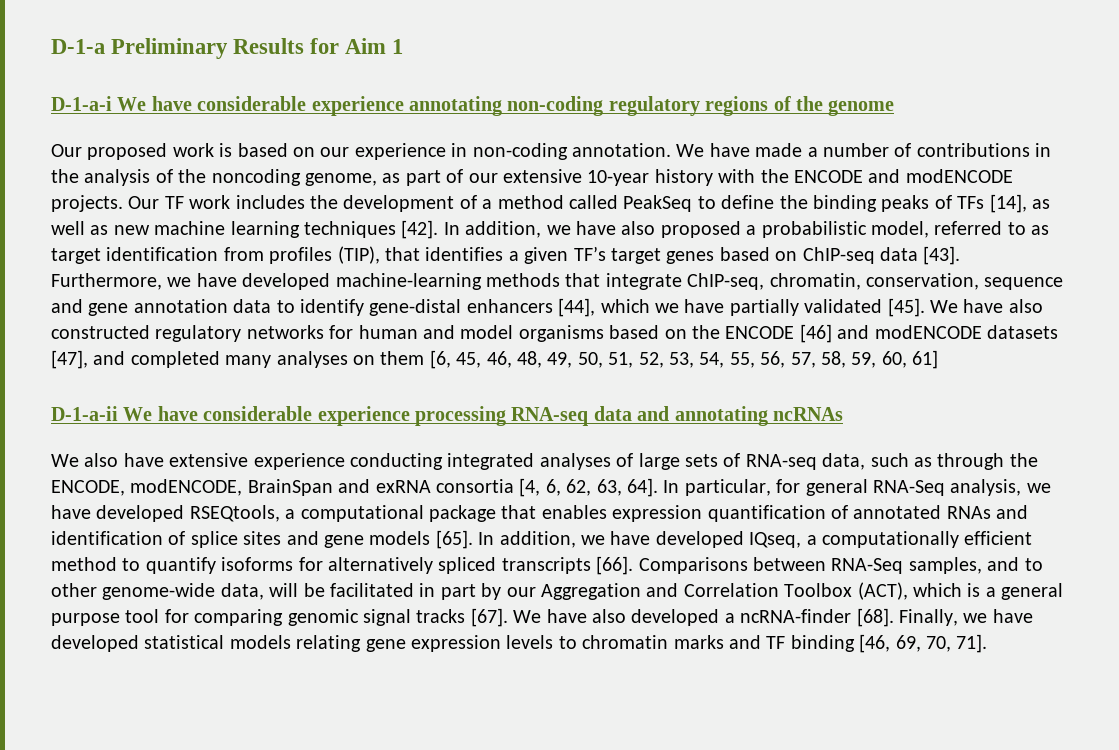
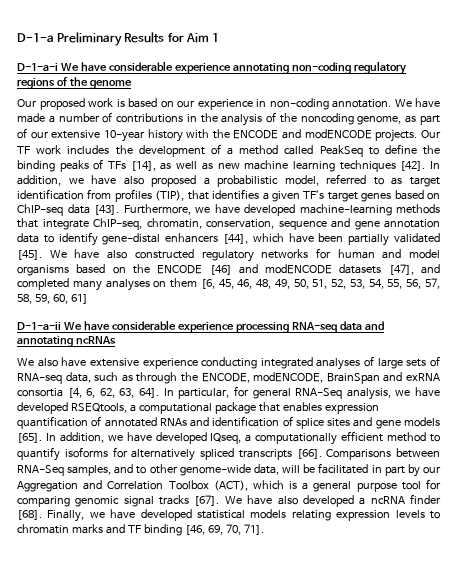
[654,299,725,313] we have -> [288,233,344,243] have been
[740,609,852,623] ncRNA-finder -> [370,494,442,504] ncRNA finder
[365,639,406,652] gene -> (331, 515) none

